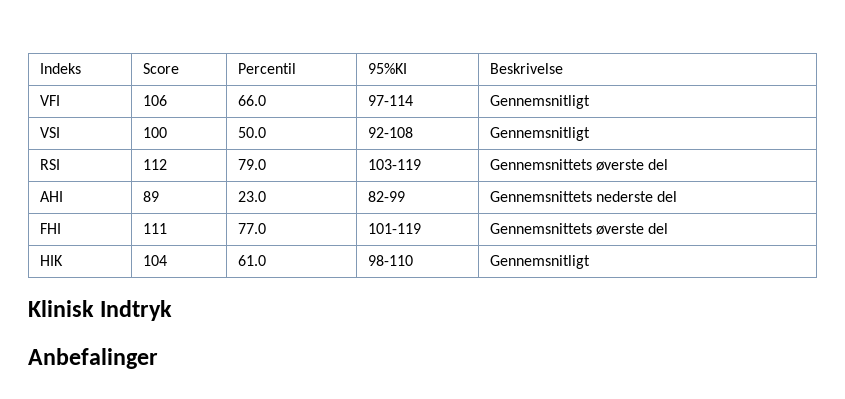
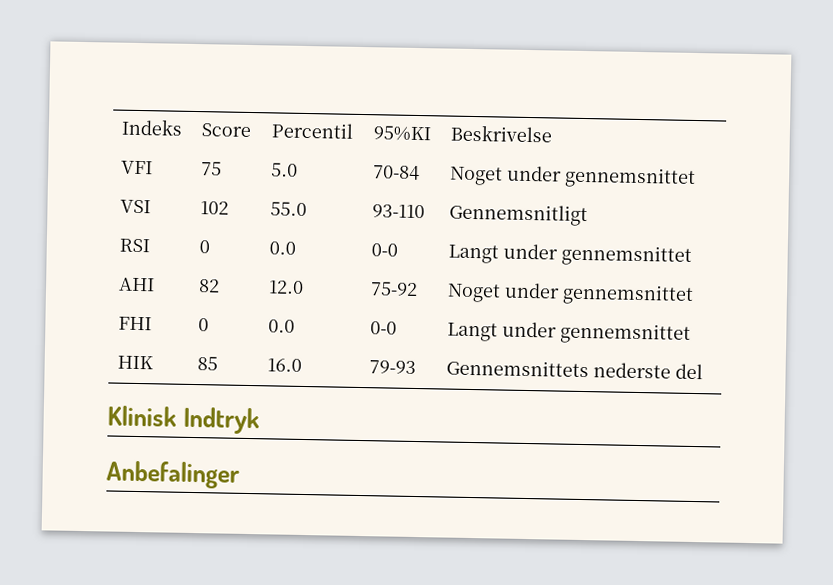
[142,95,167,106] [237,95,266,106] [367,95,413,106] [489,95,590,109] [39,127,60,138] [142,127,167,138] [237,127,266,138] [367,127,413,138] [489,127,590,141] [39,159,60,170] [142,159,167,170] [237,159,266,170] [367,159,421,170] [489,159,669,171] [39,191,63,202] [142,191,159,202] [237,191,266,202] [367,191,405,202] [489,191,678,202] [39,223,61,234] [142,223,167,234] [237,223,266,234] [367,223,421,234] [489,223,669,235] [39,255,63,266] [142,255,167,266] [237,255,266,266] [367,255,413,266] [489,255,590,269] 106 | 66.0 | 97-114 | Gennemsnitligt // VSI | 100 | 50.0 | 92-108 | Gennemsnitligt // RSI | 112 | 79.0 | 103-119 | Gennemsnittets øverste del // AHI | 89 | 23.0 | 82-99 | Gennemsnittets nederste del // FHI | 111 | 77.0 | 101-119 | Gennemsnittets øverste del // HIK | 104 | 61.0 | 98-110 | Gennemsnitligt -> [201,161,223,176] [271,162,299,177] [373,165,421,181] [449,165,697,190] [120,199,152,214] [200,201,230,215] [270,201,308,217] [372,204,426,219] [449,203,589,227] [119,238,151,253] [199,240,211,254] [269,241,297,255] [371,243,399,257] [448,243,693,267] [118,277,156,292] [198,279,221,293] [268,280,305,294] [370,281,419,297] [447,282,695,306] [118,316,153,331] [198,318,210,332] [268,319,296,333] [370,321,398,335] [447,321,692,345] [117,355,155,370] [197,356,219,371] [267,358,303,372] [369,360,417,375] [446,359,704,380] 75 | 5.0 | 70-84 | Noget under gennemsnittet // VSI | 102 | 55.0 | 93-110 | Gennemsnitligt // RSI | 0 | 0.0 | 0-0 | Langt under gennemsnittet // AHI | 82 | 12.0 | 75-92 | Noget under gennemsnittet // FHI | 0 | 0.0 | 0-0 | Langt under gennemsnittet // HIK | 85 | 16.0 | 79-93 | Gennemsnittets nederste del

